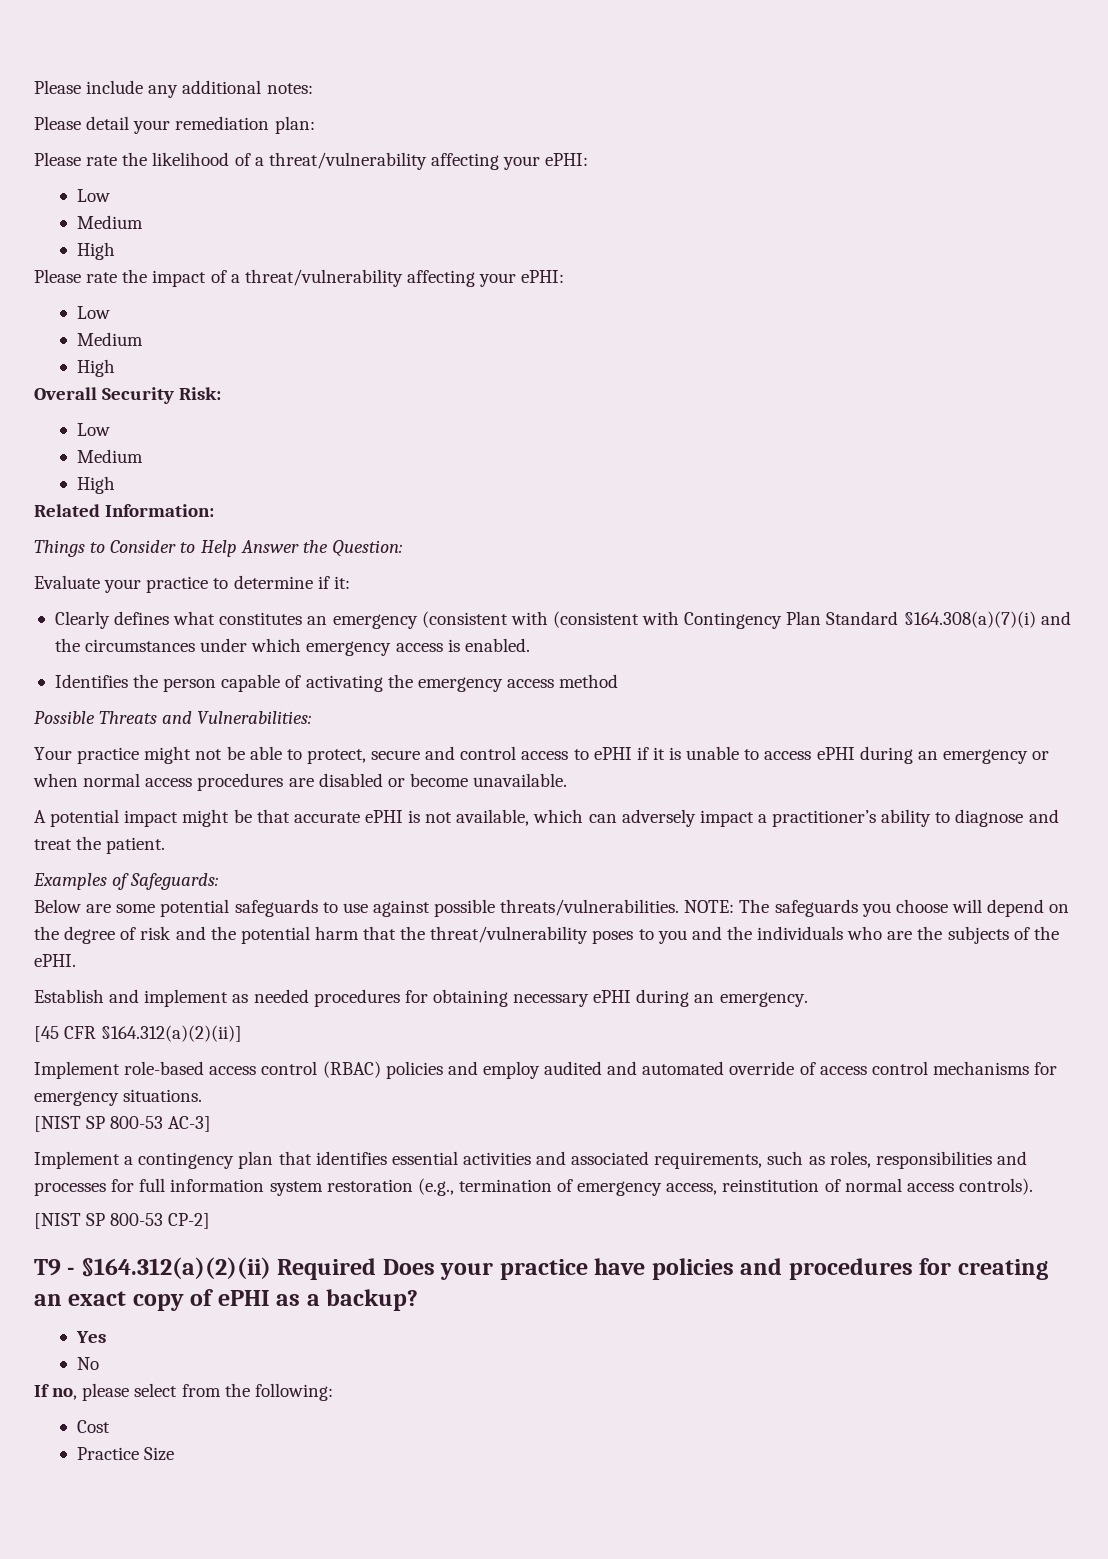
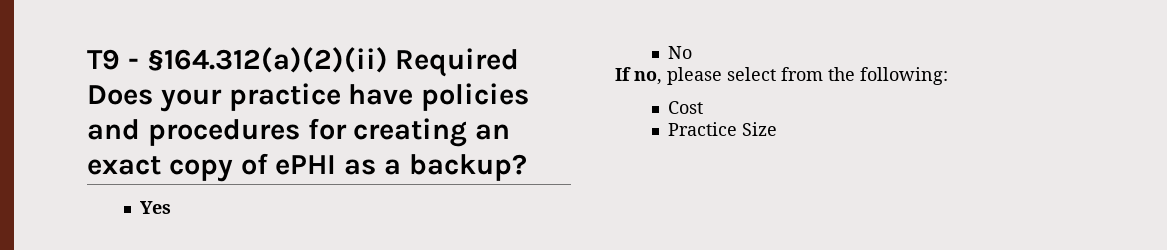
[34,80,313,98] [34,116,315,134] [34,152,589,170] [77,189,111,202] [77,215,144,229] [77,242,116,260] [34,269,565,287] [77,306,111,319] [77,332,144,346] [77,359,116,377] [34,387,222,404] [77,423,111,436] [77,449,144,463] [77,476,116,494] [34,504,215,517] [34,540,402,557] [34,575,350,593] [54,611,1071,629] [54,638,530,656] [54,674,619,692] [34,711,312,724] [34,746,1050,764] [33,773,568,791] [34,809,1059,827] [34,836,166,854] [33,873,219,890] [34,899,1070,917] [34,926,1059,944] [34,954,76,967] [34,989,808,1007] [34,1025,243,1042] [34,1061,1058,1079] [34,1089,203,1106] [34,1116,212,1132] [34,1151,1027,1169] [34,1178,1033,1196] [34,1213,211,1229] Please include any additional notes: // Please detail your remediation plan: // Please rate the likelihood of a threat/vulnerability affecting your ePHI: // Low // Medium // High // Please rate the impact of a threat/vulnerability affecting your ePHI: // Low // Medium // High // Overall Security Risk: // Low // Medium // High // Related Information: // Things to Consider to Help Answer the Question: // Evaluate your practice to determine if it: // Clearly defines what constitutes an emergency (consistent with (consistent with Contingency Plan Standard §164.308(a)(7)(i) and the circumstances under which emergency access is enabled. // Identifies the person capable of activating the emergency access method // Possible Threats and Vulnerabilities: // Your practice might not be able to protect, secure and control access to ePHI if it is unable to access ePHI during an emergency or when normal access procedures are disabled or become unavailable. // A potential impact might be that accurate ePHI is not available, which can adversely impact a practitioner’s ability to diagnose and treat the patient. // Examples of Safeguards: // Below are some potential safeguards to use against possible threats/vulnerabilities. NOTE: The safeguards you choose will depend on the degree of risk and the potential harm that the threat/vulnerability poses to you and the individuals who are the subjects of the ePHI. // Establish and implement as needed procedures for obtaining necessary ePHI during an emergency. // [45 CFR §164.312(a)(2)(ii)] // Implement role-based access control (RBAC) policies and employ audited and automated override of access control mechanisms for emergency situations. // [NIST SP 800-53 AC-3] // Implement a contingency plan that identifies essential activities and associated requirements, such as roles, responsibilities and processes for full information system restoration (e.g., termination of emergency access, reinstitution of normal access controls). // [NIST SP 800-53 CP-2] // -> (87, 59) none

